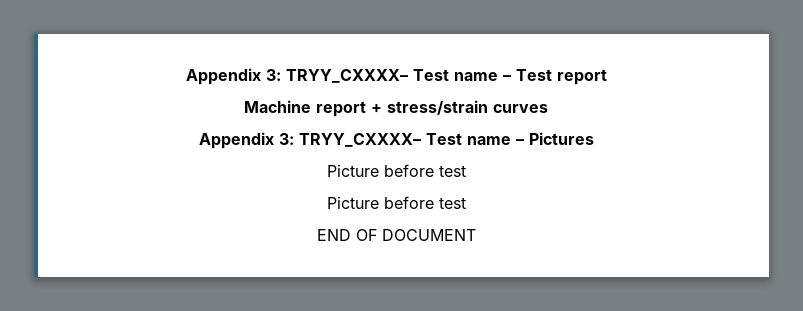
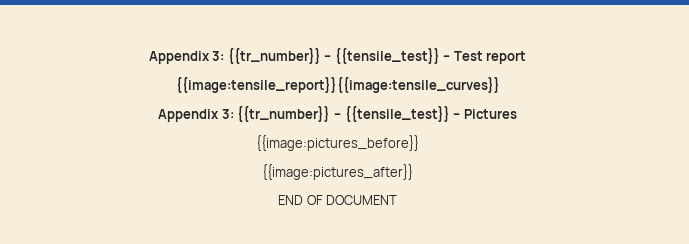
[185,68,498,85] Appendix 3: TRYY_CXXXX– Test name -> [148,48,440,64] Appendix 3: {{tr_number}} – {{tensile_test}}
[244,100,548,117] [198,132,511,149] Machine report + stress/strain curves // Appendix 3: TRYY_CXXXX– Test name -> [175,77,500,93] [158,106,450,122] {{image:tensile_report}}{{image:tensile_curves}} // Appendix 3: {{tr_number}} – {{tensile_test}}
[326,164,466,177] [326,196,466,209] Picture before test // Picture before test -> [256,135,419,151] [262,164,413,180] {{image:pictures_before}} // {{image:pictures_after}}

